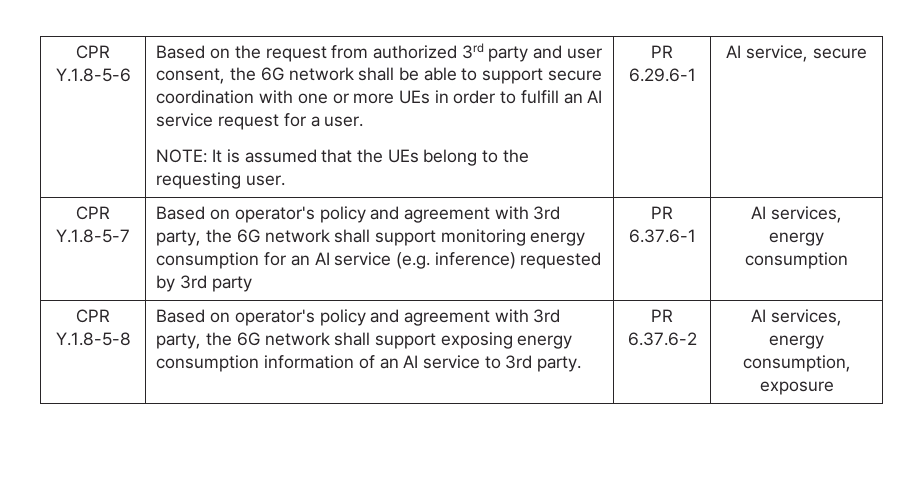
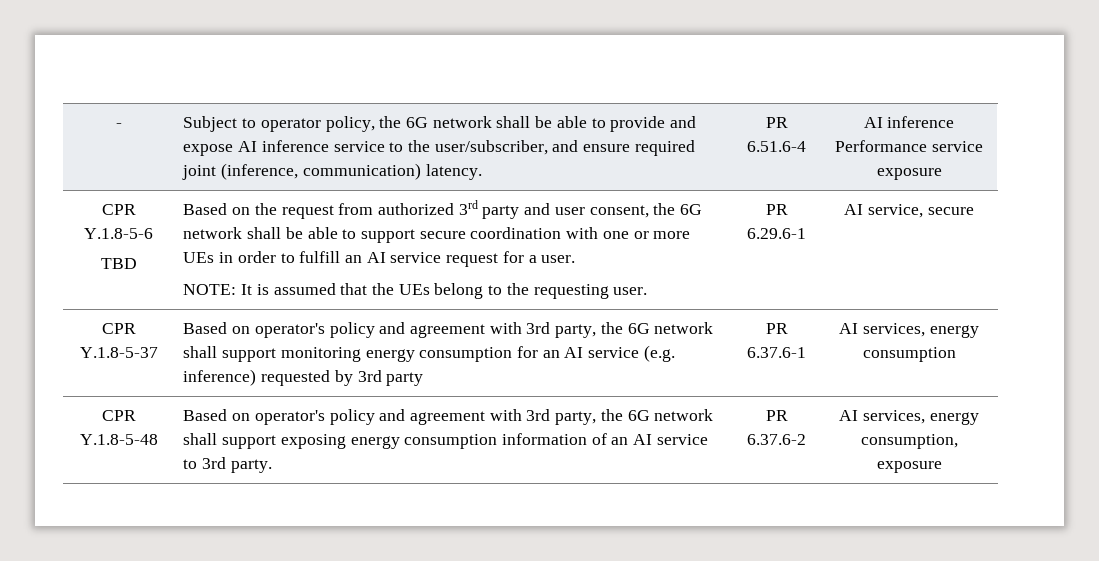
(76, 52) none -> [115,123,122,128] [183,116,697,132] [183,140,695,156] [182,163,482,180] [765,117,788,128] [747,141,806,152] [863,116,955,128] [835,140,983,152] [876,168,942,180] - | Subject to operator policy, the 6G network shall be able to provide and expose AI inference service to the user/subscriber, and ensure required joint (inference, communication) latency. | PR 6.51.6-4 | AI inference Performance service exposure //
(131, 75) none -> [100,258,137,269] // TBD
[56,229,130,243] Y.1.8-5-7 -> [79,347,158,358] Y.1.8-5-37
[55,332,131,346] Y.1.8-5-8 -> [79,434,158,445] Y.1.8-5-48

